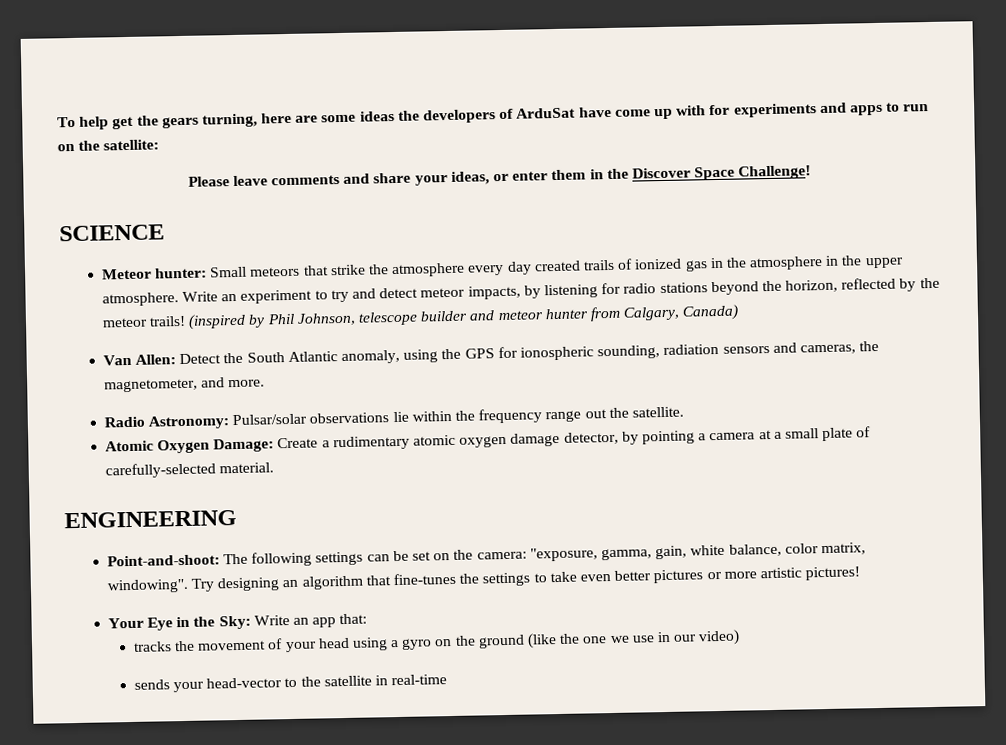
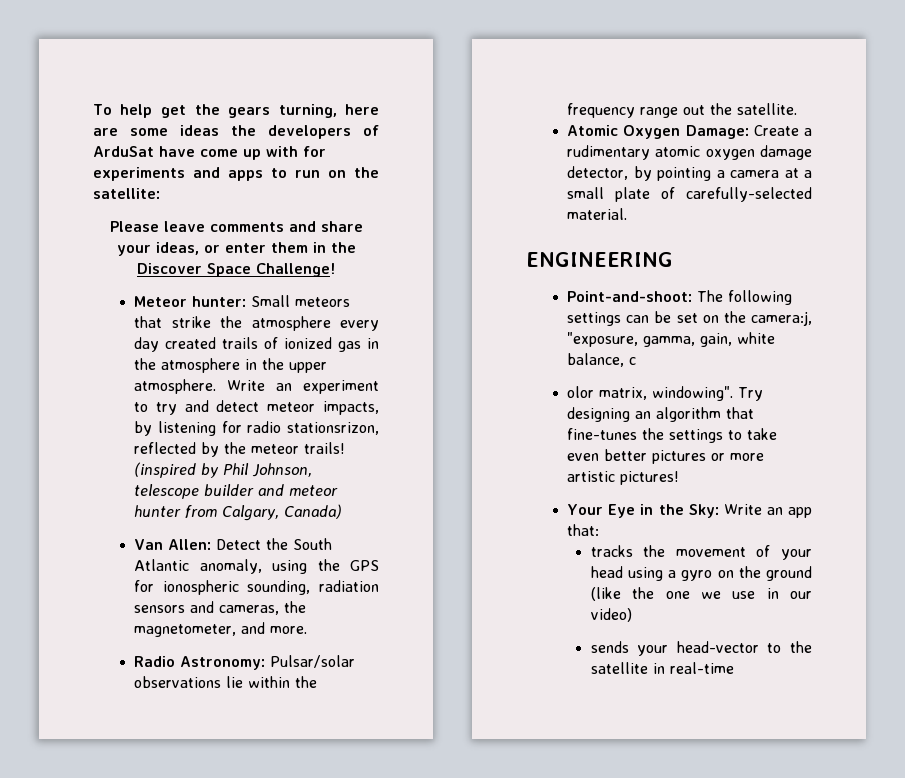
[59,224,165,242] // SCIENCE -> (335, 270) none
[659,279,839,296] stations beyond the horizon, -> [287,422,379,435] stationsrizon,
[476,551,527,560] camera: -> [751,311,812,326] camera:j,
[784,543,819,554] color -> [629,357,637,365] [567,386,595,398] c // olor

